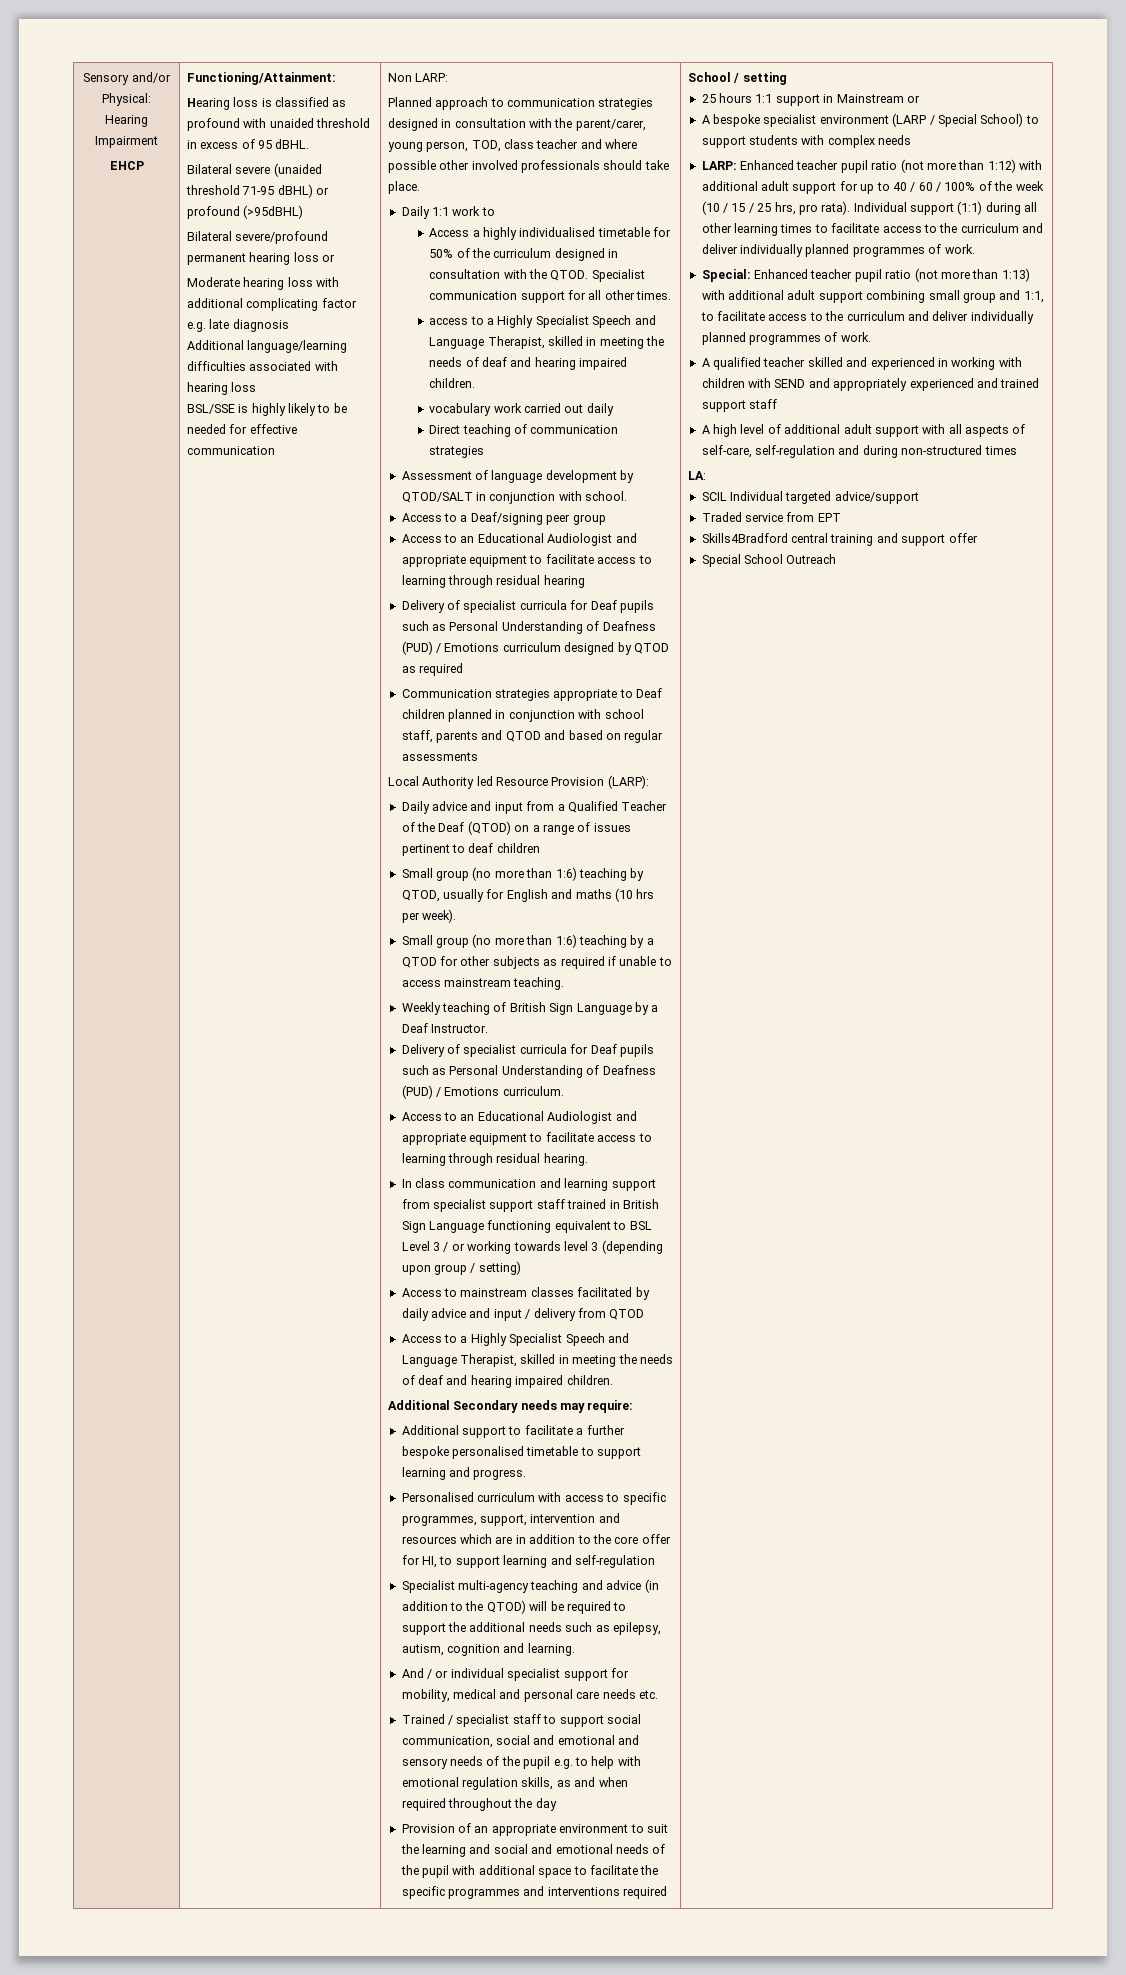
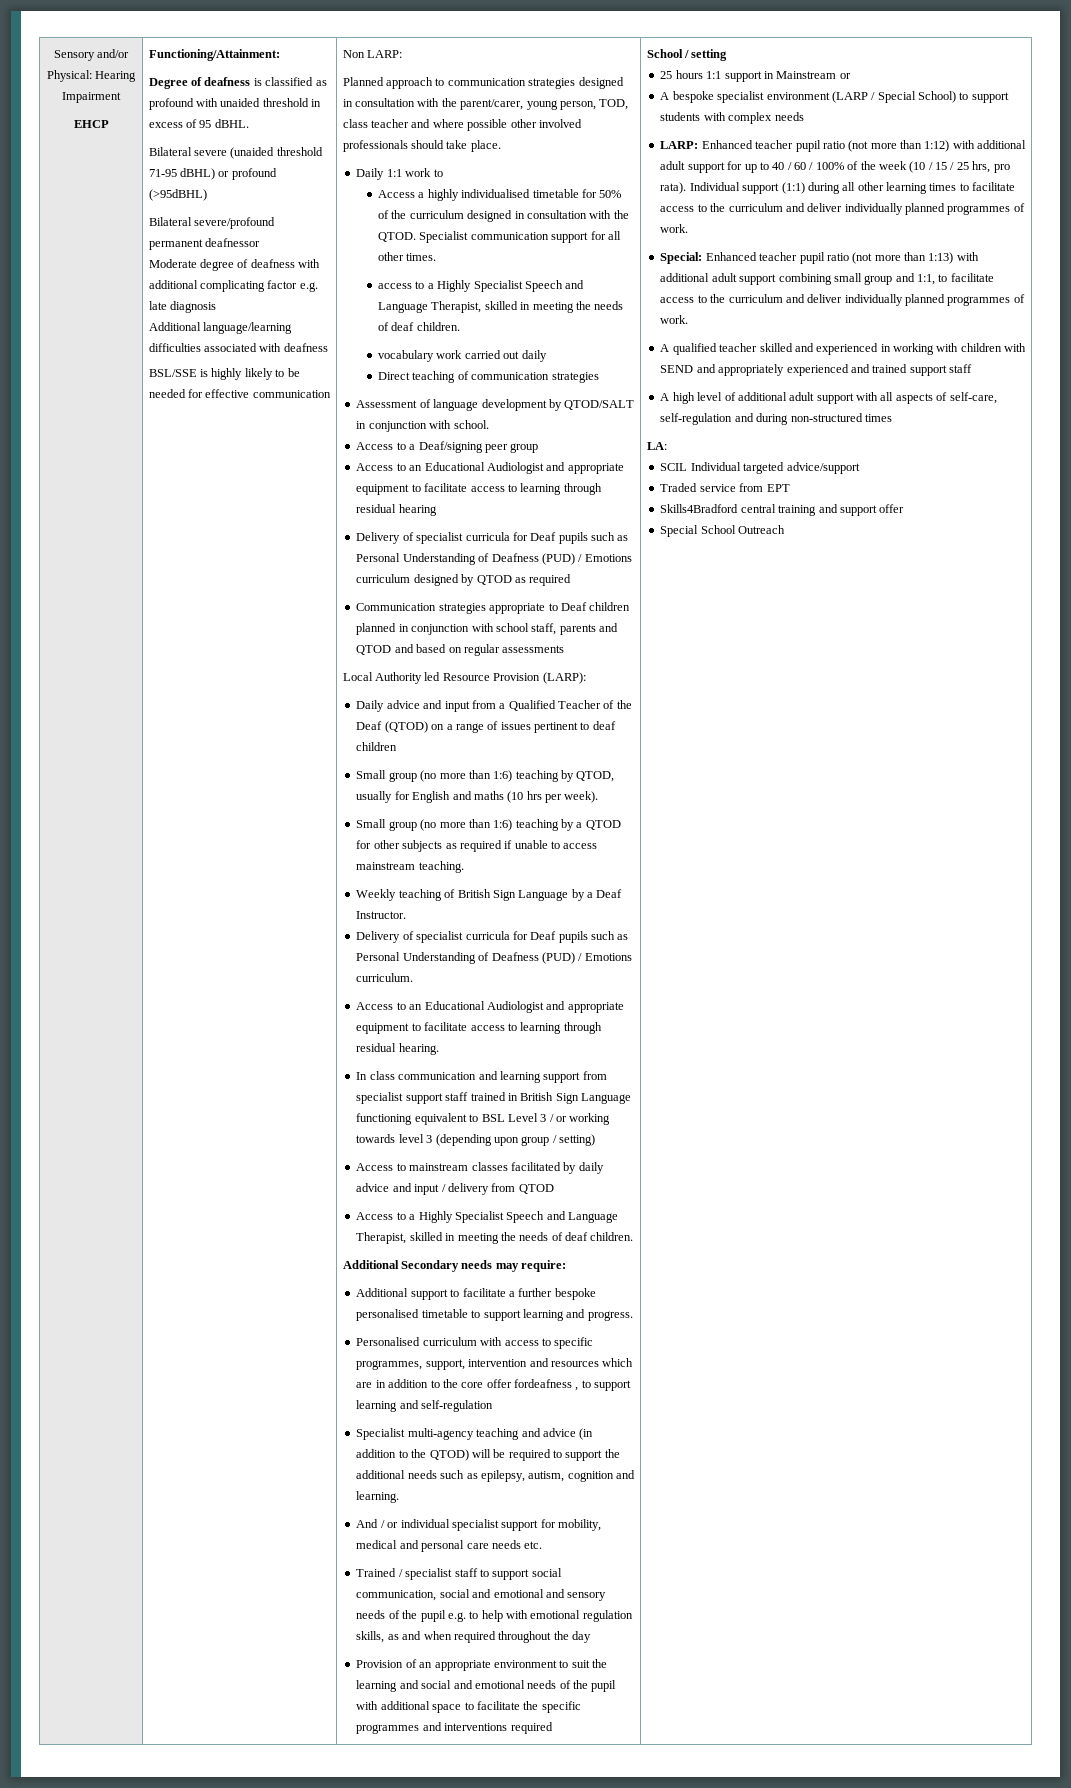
[186,97,259,110] Hearing loss -> [148,77,251,89] Degree of deafness
[249,252,336,265] [186,277,313,290] hearing loss or // Moderate hearing loss -> [205,238,261,247] [148,259,295,271] deafnessor // Moderate degree of deafness
[186,382,257,395] hearing loss -> [283,343,328,352] deafness
[510,357,628,370] and hearing impaired -> (415, 326) none
[446,1375,564,1388] and hearing impaired -> (589, 1236) none
[401,1555,438,1568] for HI, -> [514,1379,579,1391] fordeafness ,

